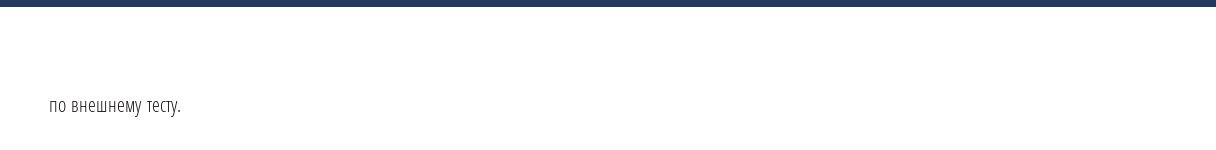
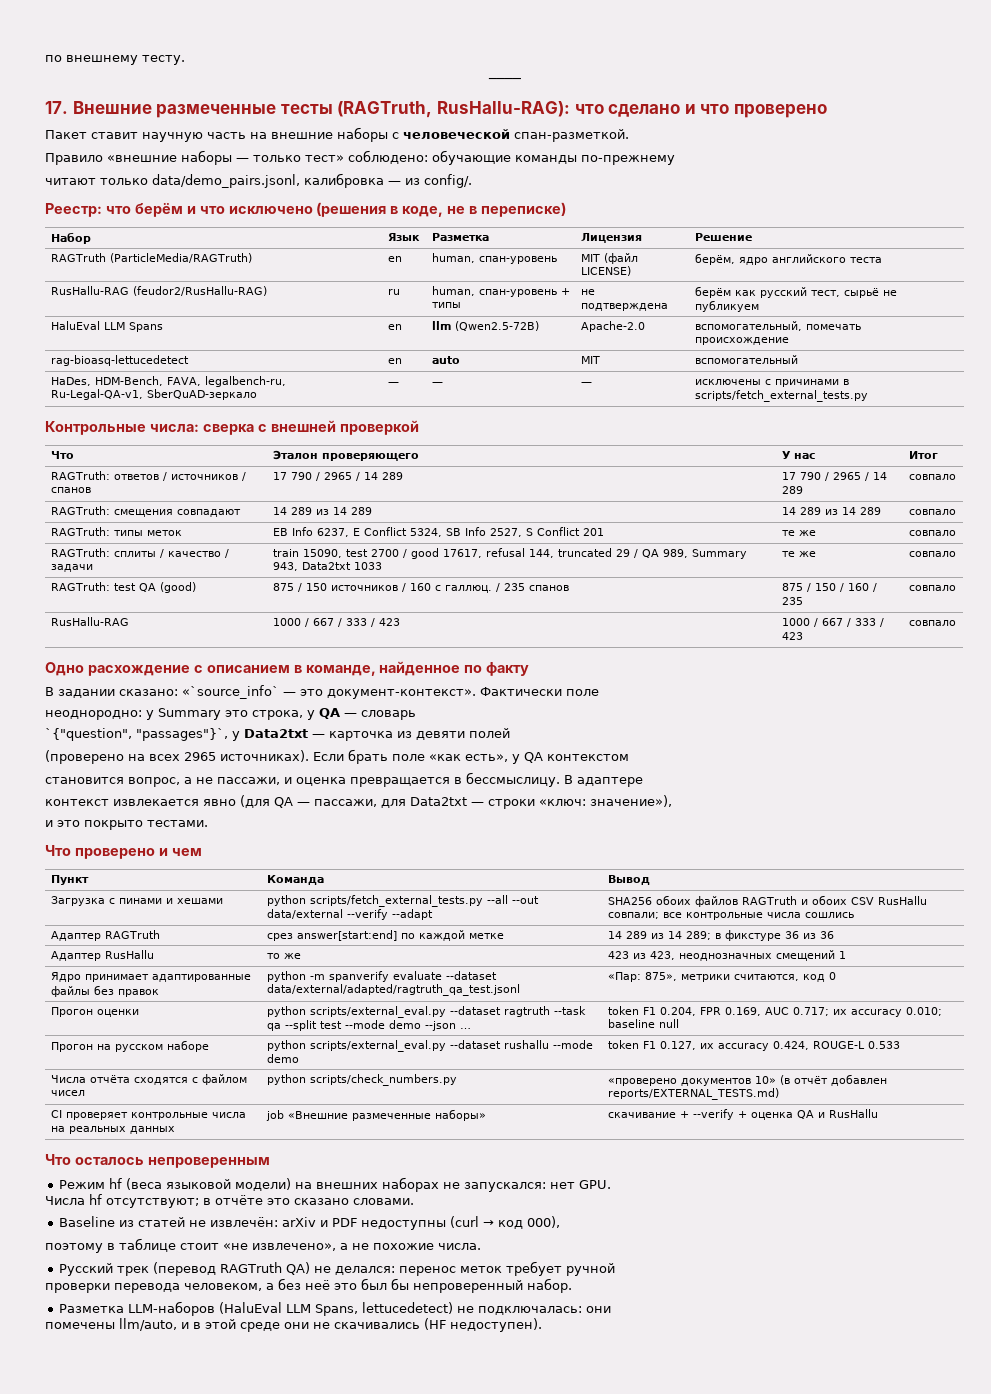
(181, 109) none -> [487,77,521,83] [45,101,827,118] [45,127,629,142] [45,150,675,165] [45,173,472,188] [45,202,567,217] [50,232,91,244] [387,233,420,241] [431,233,489,241] [580,233,642,243] [694,233,752,241] [50,253,252,263] [387,256,402,262] [431,253,557,264] [580,253,638,264] [580,266,631,276] [694,253,882,265] [50,286,267,296] [387,289,400,295] [431,286,570,297] [431,302,461,308] [580,289,595,295] [580,303,668,311] [694,286,897,298] [694,300,759,312] [50,321,163,332] [387,324,402,330] [431,321,539,331] [580,321,645,332] [694,321,861,331] [694,337,789,345] [50,355,189,366] [387,358,402,364] [431,356,460,364] [580,356,600,364] [694,355,798,364] [50,376,286,387] [50,389,257,400] [387,382,399,385] [431,382,443,385] [580,382,592,385] [694,379,849,387] [694,390,868,402] [45,420,419,435] [50,451,74,459] [272,450,419,461] [781,451,816,459] [908,451,938,459] [50,471,246,481] [50,487,91,493] [272,472,403,481] [781,472,887,481] [781,486,803,494] [908,474,956,480] [50,506,241,517] [272,507,372,515] [781,507,881,515] [908,509,956,515] [50,527,182,536] [272,527,604,537] [781,530,816,536] [908,530,956,536] [50,548,229,558] [50,564,93,572] [272,548,747,559] [272,562,382,571] [781,551,816,557] [908,551,956,557] [50,582,196,593] [272,583,569,593] [781,583,877,592] [781,597,803,605] [908,585,956,591] [50,617,129,626] [272,618,400,627] [781,618,884,627] [781,632,803,640] [908,620,956,626] [45,661,530,676] [45,685,599,699] [45,708,416,720] [45,728,510,741] [45,749,629,764] [45,772,643,787] [45,795,672,809] [45,820,208,830] [45,845,202,859] [50,875,89,885] [266,875,324,885] [607,875,650,885] [50,896,223,906] [266,895,539,907] [266,909,433,920] [607,895,927,907] [607,912,854,920] [50,930,160,941] [266,930,504,941] [607,930,834,941] [50,950,154,961] [266,953,301,959] [607,950,846,961] [50,972,251,982] [50,985,159,997] [266,971,497,982] [266,984,520,996] [607,972,836,982] [50,1007,139,1017] [266,1006,586,1018] [266,1020,471,1031] [607,1006,942,1017] [607,1019,679,1028] [50,1040,209,1052] [266,1040,593,1052] [266,1054,299,1063] [607,1040,900,1051] [50,1074,247,1085] [50,1090,85,1096] [266,1074,457,1086] [607,1074,887,1086] [607,1088,779,1100] [50,1110,246,1120] [50,1126,175,1134] [265,1109,486,1121] [607,1109,878,1120] [45,1154,270,1168] [58,1177,611,1192] [45,1194,414,1208] [58,1216,560,1230] [45,1238,481,1253] [58,1261,615,1276] [45,1278,572,1293] [58,1301,611,1316] [45,1318,542,1332] // ──── // 17. Внешние размеченные тесты (RAGTruth, RusHallu-RAG): что сделано и что проверено // Пакет ставит научную часть на внешние наборы с человеческой спан-разметкой. // Правило «внешние наборы — только тест» соблюдено: обучающие команды по-прежнему // читают только data/demo_pairs.jsonl, калибровка — из config/. // Реестр: что берём и что исключено (решения в коде, не в переписке) // Набор | Язык | Разметка | Лицензия | Решение // RAGTruth (ParticleMedia/RAGTruth) | en | human, спан-уровень | MIT (файл LICENSE) | берём, ядро английского теста // RusHallu-RAG (feudor2/RusHallu-RAG) | ru | human, спан-уровень + типы | не подтверждена | берём как русский тест, сырьё не публикуем // HaluEval LLM Spans | en | llm (Qwen2.5-72B) | Apache-2.0 | вспомогательный, помечать происхождение // rag-bioasq-lettucedetect | en | auto | MIT | вспомогательный // HaDes, HDM-Bench, FAVA, legalbench-ru, Ru-Legal-QA-v1, SberQuAD-зеркало | — | — | — | исключены с причинами в scripts/fetch_external_tests.py // Контрольные числа: сверка с внешней проверкой // Что | Эталон проверяющего | У нас | Итог // RAGTruth: ответов / источников / спанов | 17 790 / 2965 / 14 289 | 17 790 / 2965 / 14 289 | совпало // RAGTruth: смещения совпадают | 14 289 из 14 289 | 14 289 из 14 289 | совпало // RAGTruth: типы меток | EB Info 6237, E Conflict 5324, SB Info 2527, S Conflict 201 | те же | совпало // RAGTruth: сплиты / качество / задачи | train 15090, test 2700 / good 17617, refusal 144, truncated 29 / QA 989, Summary 943, Data2txt 1033 | те же | совпало // RAGTruth: test QA (good) | 875 / 150 источников / 160 с галлюц. / 235 спанов | 875 / 150 / 160 / 235 | совпало // RusHallu-RAG | 1000 / 667 / 333 / 423 | 1000 / 667 / 333 / 423 | совпало // Одно расхождение с описанием в команде, найденное по факту // В задании сказано: «`source_info` — это документ-контекст». Фактически поле // неоднородно: у Summary это строка, у QA — словарь // `{"question", "passages"}`, у Data2txt — карточка из девяти полей // (проверено на всех 2965 источниках). Если брать поле «как есть», у QA контекстом // становится вопрос, а не пассажи, и оценка превращается в бессмыслицу. В адаптере // контекст извлекается явно (для QA — пассажи, для Data2txt — строки «ключ: значение»), // и это покрыто тестами. // Что проверено и чем // Пункт | Команда | Вывод // Загрузка с пинами и хешами | python scripts/fetch_external_tests.py --all --out data/external --verify --adapt | SHA256 обоих файлов RAGTruth и обоих CSV RusHallu совпали; все контрольные числа сошлись // Адаптер RAGTruth | срез answer[start:end] по каждой метке | 14 289 из 14 289; в фикстуре 36 из 36 // Адаптер RusHallu | то же | 423 из 423, неоднозначных смещений 1 // Ядро принимает адаптированные файлы без правок | python -m spanverify evaluate --dataset data/external/adapted/ragtruth_qa_test.jsonl | «Пар: 875», метрики считаются, код 0 // Прогон оценки | python scripts/external_eval.py --dataset ragtruth --task qa --split test --mode demo --json … | token F1 0.204, FPR 0.169, AUC 0.717; их accuracy 0.010; baseline null // Прогон на русском наборе | python scripts/external_eval.py --dataset rushallu --mode demo | token F1 0.127, их accuracy 0.424, ROUGE-L 0.533 // Числа отчёта сходятся с файлом чисел | python scripts/check_numbers.py | «проверено документов 10» (в отчёт добавлен reports/EXTERNAL_TESTS.md) // CI проверяет контрольные числа на реальных данных | job «Внешние размеченные наборы» | скачивание + --verify + оценка QA и RusHallu // Что осталось непроверенным // Режим hf (веса языковой модели) на внешних наборах не запускался: нет GPU. // Числа hf отсутствуют; в отчёте это сказано словами. // Baseline из статей не извлечён: arXiv и PDF недоступны (curl → код 000), // поэтому в таблице стоит «не извлечено», а не похожие числа. // Русский трек (перевод RAGTruth QA) не делался: перенос меток требует ручной // проверки перевода человеком, а без неё это был бы непроверенный набор. // Разметка LLM-наборов (HaluEval LLM Spans, lettucedetect) не подключалась: они // помечены llm/auto, и в этой среде они не скачивались (HF недоступен).

